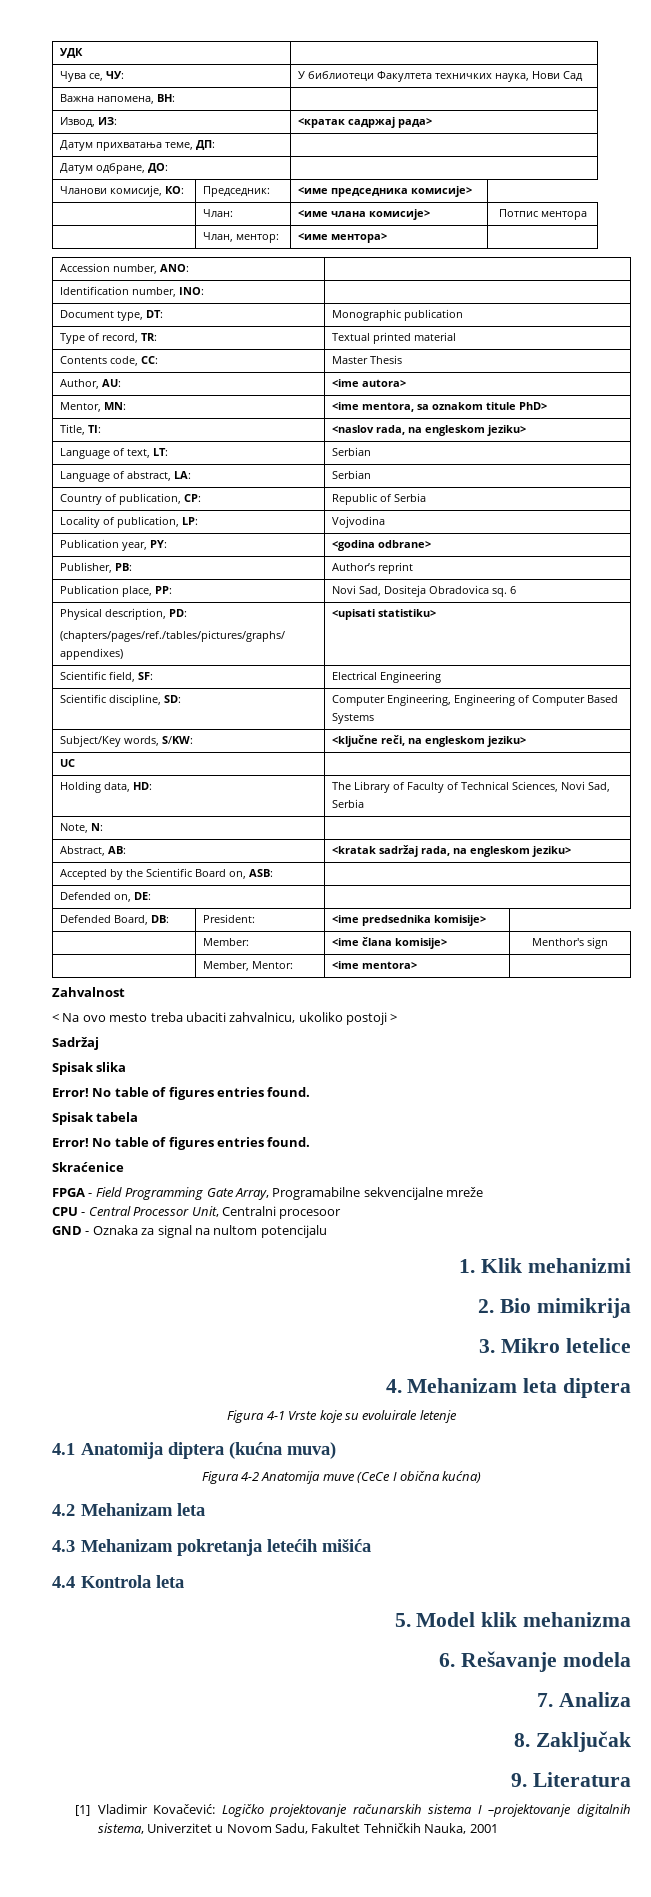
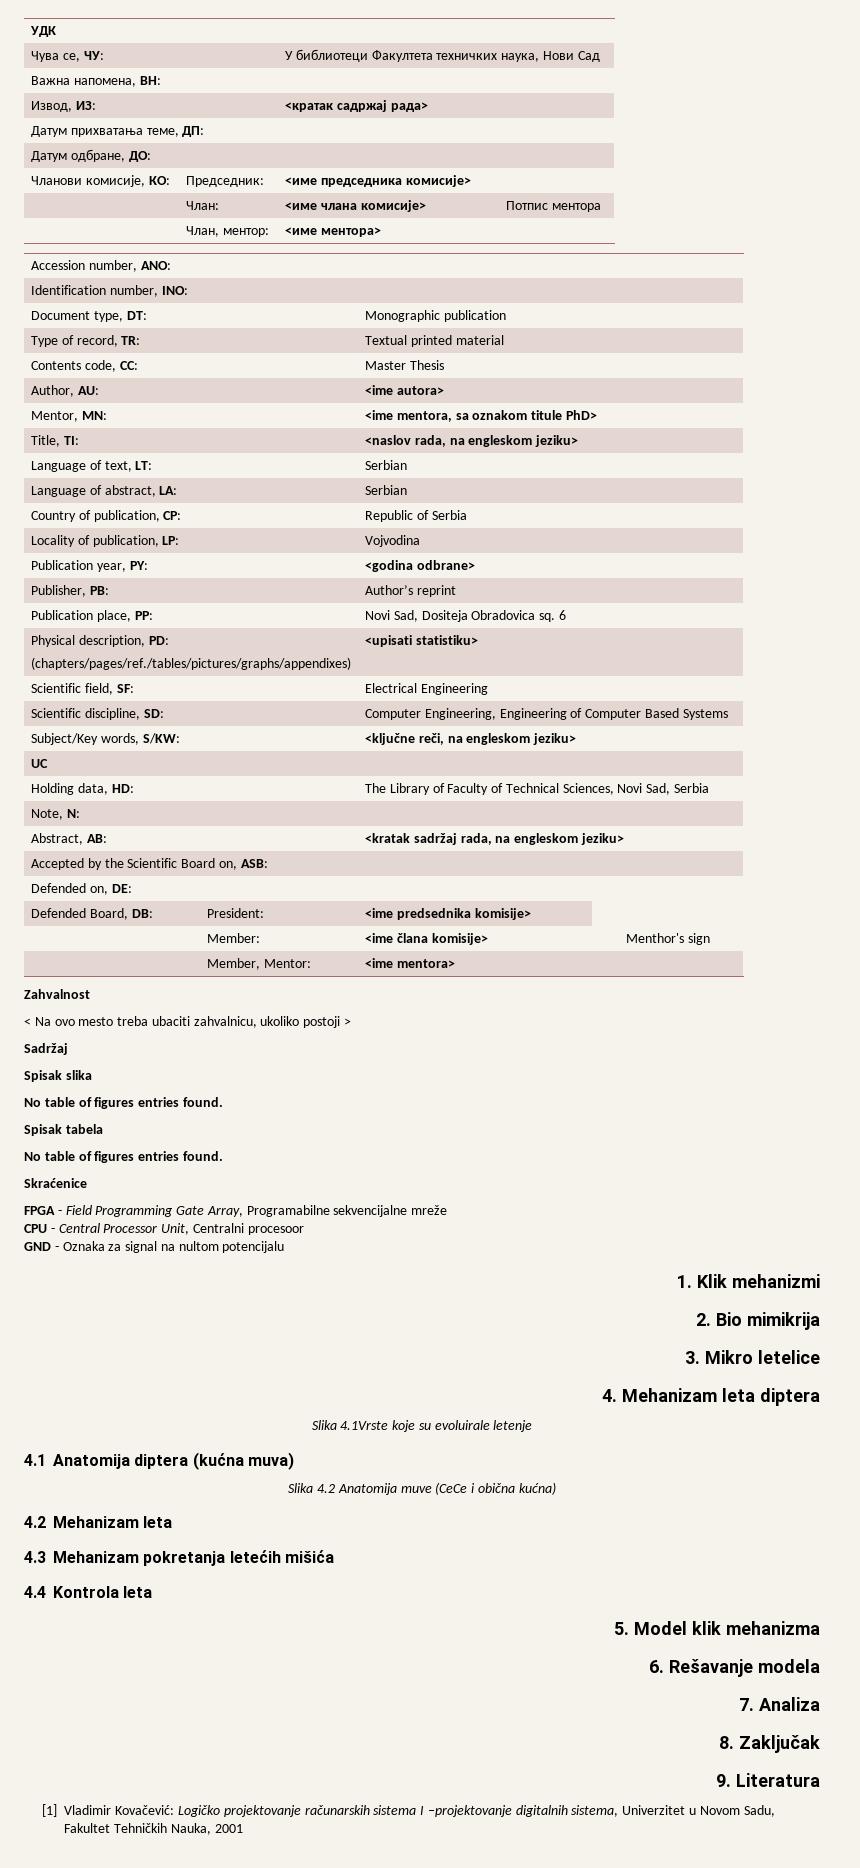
[52,1088,89,1097] Error! -> (92, 1075) none
[52,1138,89,1147] Error! -> (103, 1129) none
[227,1410,318,1423] Figura 4-1 Vrste -> [311,1420,389,1430] Slika 4.1Vrste
[201,1471,260,1484] Figura 4-2 -> [288,1483,336,1493] Slika 4.2
[392,1472,397,1481] I -> [471,1483,476,1493] i

